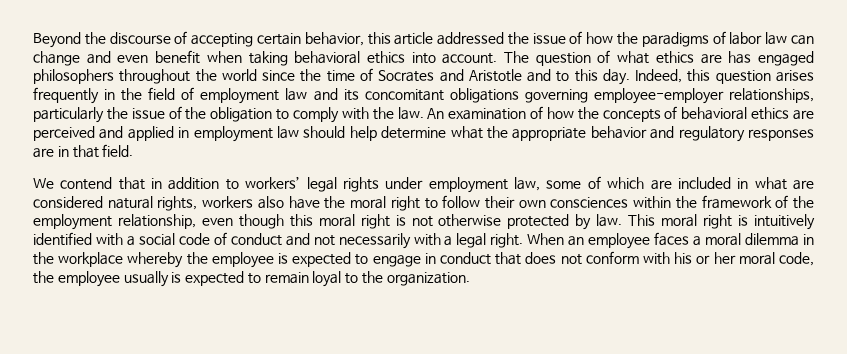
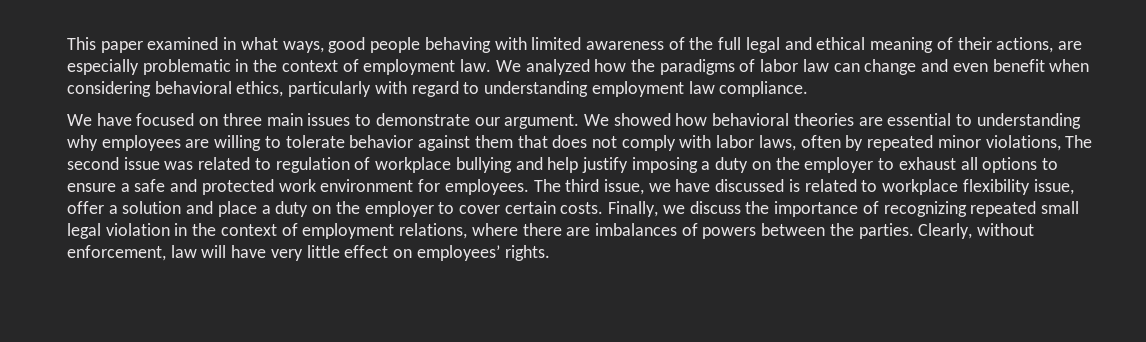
[33,31,583,48] Beyond the discourse of accepting certain behavior, this article addressed the issue of -> [67,37,1082,53] [67,59,590,75] This paper examined in what ways, good people behaving with limited awareness of the full legal and ethical meaning of their actions, are especially problematic in the context of employment law. We analyzed
[248,50,815,66] [33,68,815,85] [33,87,815,104] [33,106,815,123] [33,126,814,142] [33,144,134,158] [33,176,814,193] [33,195,814,211] [33,214,816,230] [33,232,815,249] [33,251,815,268] [33,271,470,287] taking behavioral ethics into account. The question of what ethics are has engaged philosophers throughout the world since the time of Socrates and Aristotle and to this day. Indeed, this question arises frequently in the field of employment law and its concomitant obligations governing employee-employer relationships, particularly the issue of the obligation to comply with the law. An examination of how the concepts of behavioral ethics are perceived and applied in employment law should help determine what the appropriate behavior and regulatory responses are in that field. // We contend that in addition to workers’ legal rights under employment law, some of which are included in what are considered natural rights, workers also have the moral right to follow their own consciences within the framework of the employment relationship, even though this moral right is not otherwise protected by law. This moral right is intuitively identified with a social code of conduct and not necessarily with a legal right. When an employee faces a moral dilemma in the workplace whereby the employee is expected to engage in conduct that does not conform with his or her moral code, the employee usually is expected to remain loyal to the organization. -> [67,81,809,97] [67,113,1081,129] [67,135,1093,151] [67,157,1058,173] [67,179,1074,195] [67,201,1079,217] [67,223,1035,239] [67,245,550,261] considering behavioral ethics, particularly with regard to understanding employment law compliance. // We have focused on three main issues to demonstrate our argument. We showed how behavioral theories are essential to understanding why employees are willing to tolerate behavior against them that does not comply with labor laws, often by repeated minor violations, The second issue was related to regulation of workplace bullying and help justify imposing a duty on the employer to exhaust all options to ensure a safe and protected work environment for employees. The third issue, we have discussed is related to workplace flexibility issue, offer a solution and place a duty on the employer to cover certain costs. Finally, we discuss the importance of recognizing repeated small legal violation in the context of employment relations, where there are imbalances of powers between the parties. Clearly, without enforcement, law will have very little effect on employees’ rights.

